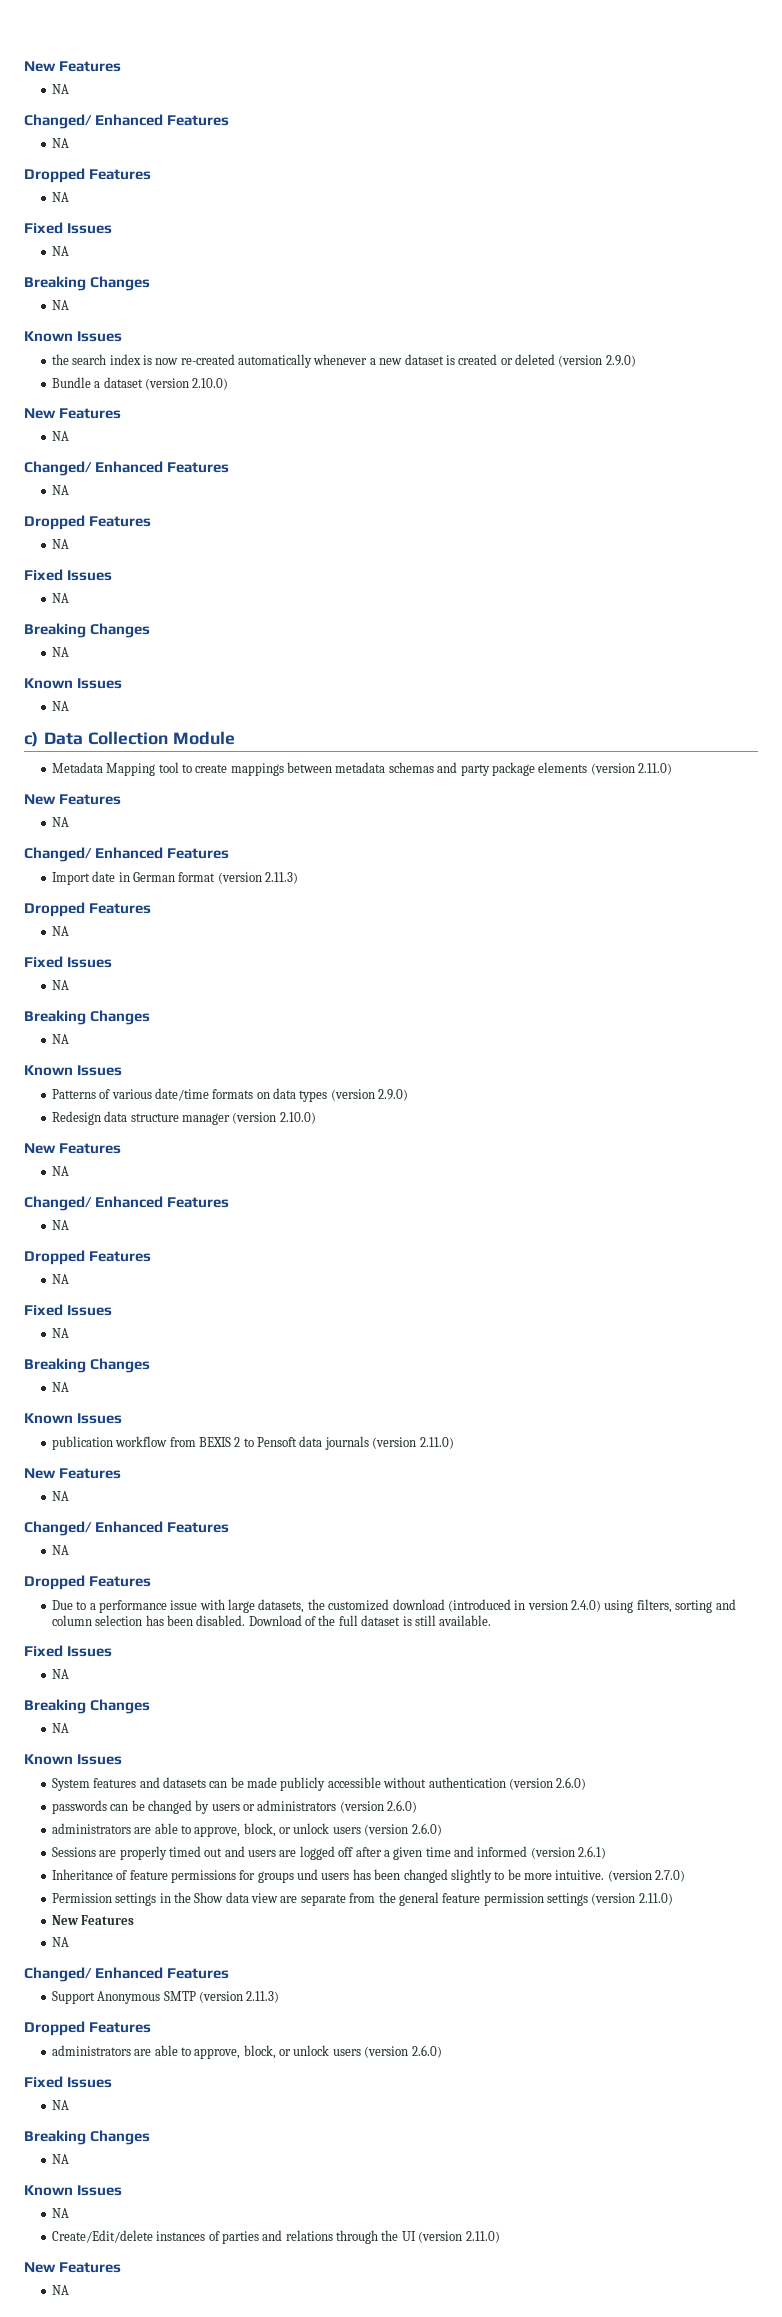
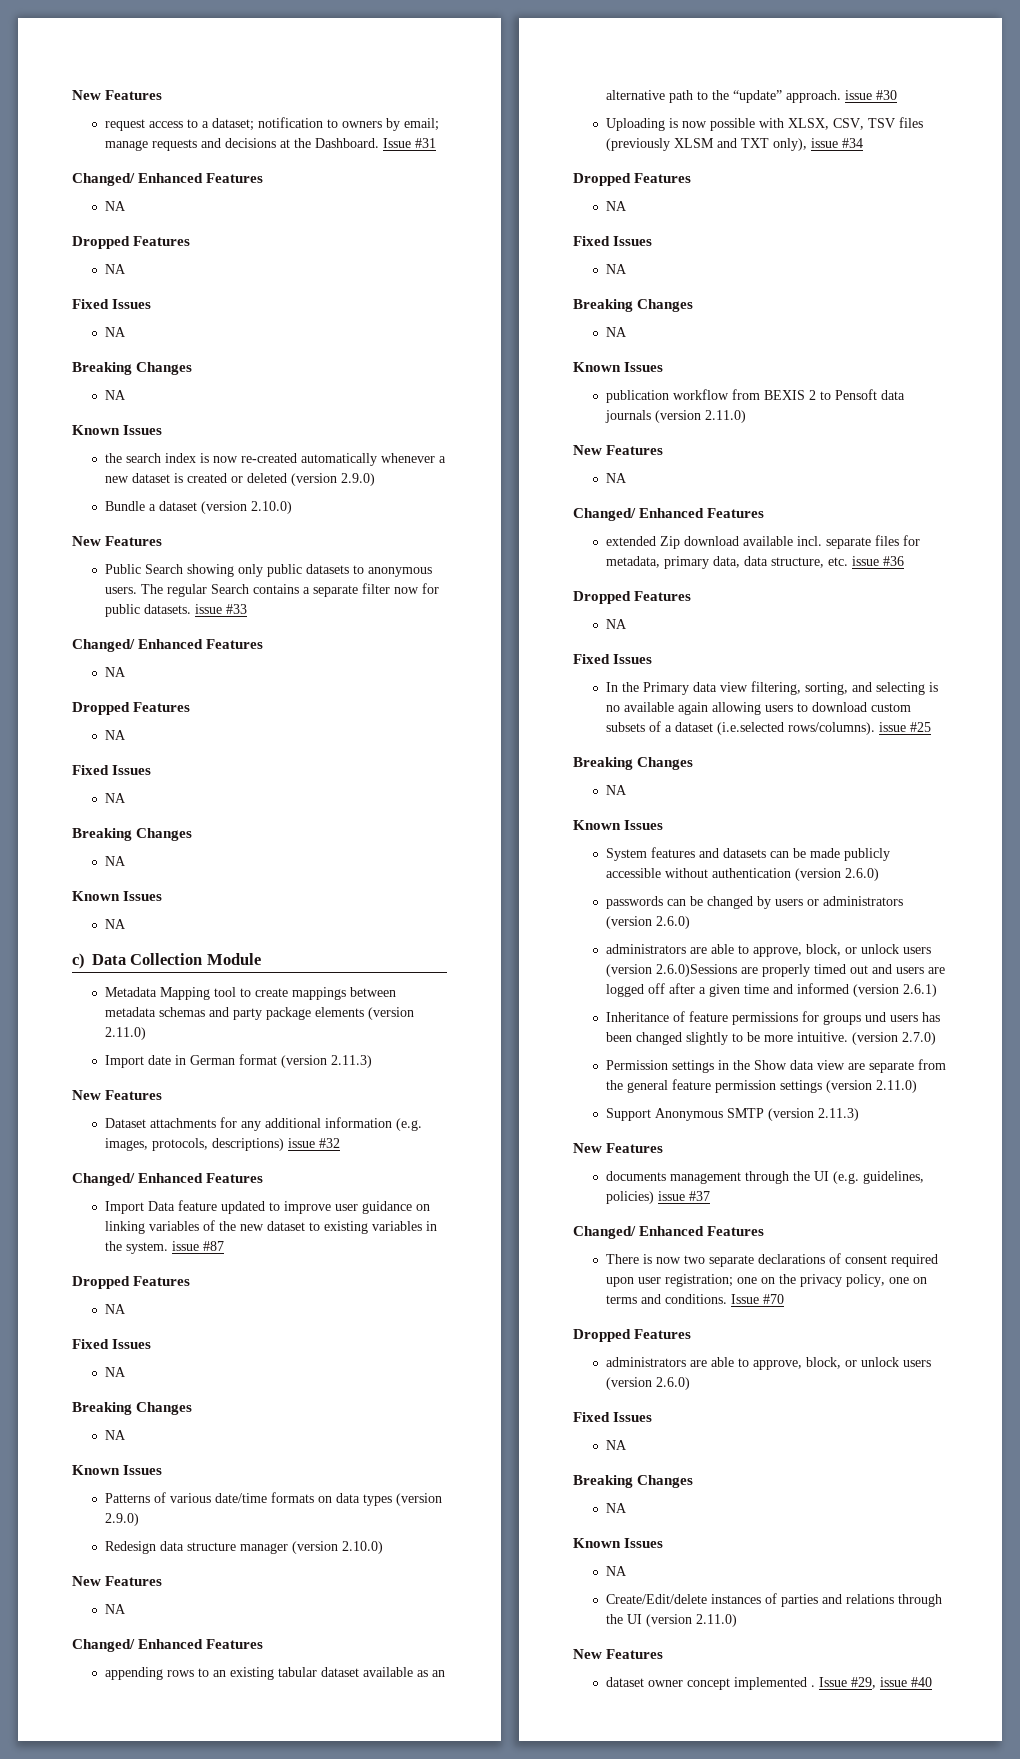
[24,61,122,72] [51,84,69,94] New Features // NA -> [72,90,163,100] [104,117,439,131] [104,138,436,151] New Features // request access to a dataset; notification to owners by email; manage requests and decisions at the Dashboard. Issue #31
[51,431,69,441] NA -> [104,564,432,577] [104,583,439,597] [104,604,247,617] Public Search showing only public datasets to anonymous users. The regular Search contains a separate filter now for public datasets. issue #33
[24,794,122,805] [51,817,69,827] [24,847,230,862] // New Features // NA // Changed/ Enhanced Features -> (146, 1033) none
(299, 878) none -> [72,1090,163,1100] [104,1117,422,1131] [104,1138,340,1151] [72,1173,264,1186] [104,1200,430,1214] [104,1220,437,1234] [104,1241,224,1254] // New Features // Dataset attachments for any additional information (e.g. images, protocols, descriptions) issue #32 // Changed/ Enhanced Features // Import Data feature updated to improve user guidance on linking variables of the new dataset to existing variables in the system. issue #87
[51,1220,69,1230] NA -> [104,1667,445,1680] [605,90,897,103] [605,117,923,131] [605,138,863,151] appending rows to an existing tabular dataset available as an alternative path to the “update” approach. issue #30 // Uploading is now possible with XLSX, CSV, TSV files (previously XLSM and TXT only), issue #34
[51,1545,69,1555] [24,1575,152,1590] [51,1599,736,1613] [51,1615,492,1626] [24,1645,113,1657] [51,1669,69,1679] NA // Dropped Features // Due to a performance issue with large datasets, the customized download (introduced in version 2.4.0) using filters, sorting and column selection has been disabled. Download of the full dataset is still available. // Fixed Issues // NA -> [605,535,920,549] [605,556,904,569] [573,591,692,604] [605,619,627,629] [573,654,653,664] [605,681,938,695] [605,702,911,715] [605,721,931,735] extended Zip download available incl. separate files for metadata, primary data, data structure, etc. issue #36 // Dropped Features // NA // Fixed Issues // In the Primary data view filtering, sorting, and selecting is no available again allowing users to download custom subsets of a dataset (i.e.selected rows/columns). issue #25
[411,1823,442,1836] [51,1847,96,1857] 2.6.0) // Sessions -> [655,964,737,977] 2.6.0)Sessions
[51,1915,135,1925] [51,1937,69,1947] [24,1967,230,1982] [51,1991,280,2004] New Features // NA // Changed/ Enhanced Features // Support Anonymous SMTP (version 2.11.3) -> [605,1108,859,1121] [573,1143,664,1153] [605,1171,924,1184] [605,1191,710,1204] [573,1226,765,1239] [605,1253,938,1267] [605,1274,927,1287] [605,1294,784,1304] Support Anonymous SMTP (version 2.11.3) // New Features // documents management through the UI (e.g. guidelines, policies) issue #37 // Changed/ Enhanced Features // There is now two separate declarations of consent required upon user registration; one on the privacy policy, one on terms and conditions. Issue #70
[51,2285,69,2295] NA -> [605,1677,932,1690] dataset owner concept implemented . Issue #29, issue #40

